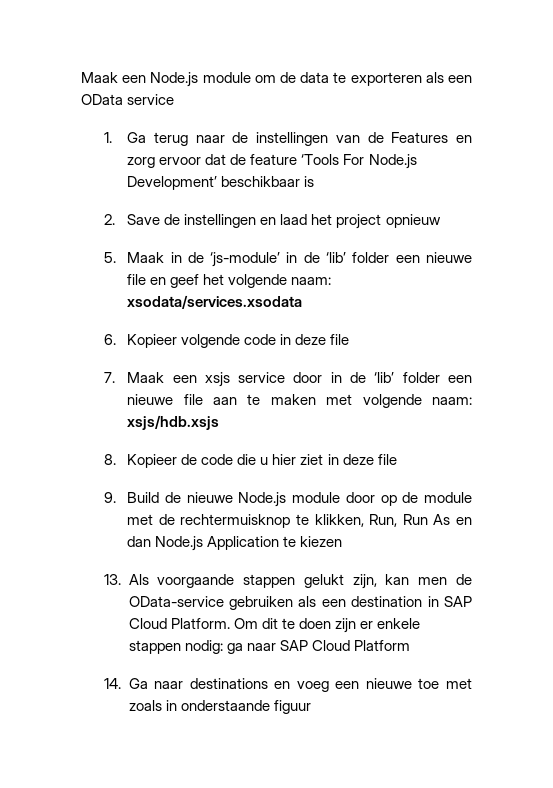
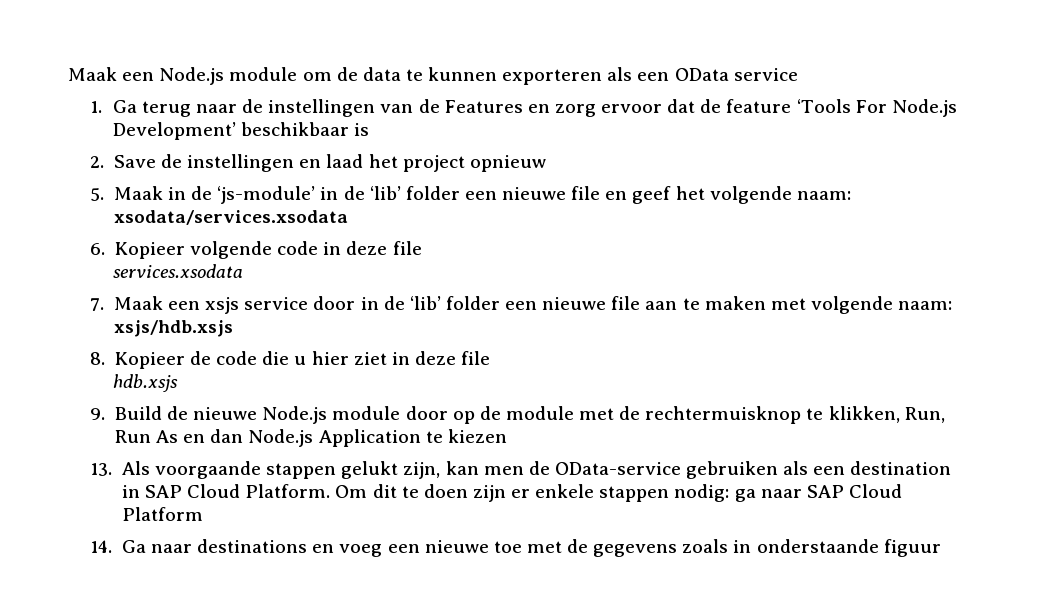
(347, 77) none -> [428,67,498,81] kunnen
(350, 339) none -> [112,264,243,278] // services.xsodata
(397, 459) none -> [112,374,178,392] // hdb.xsjs
(472, 683) none -> [567,539,678,557] de gegevens

